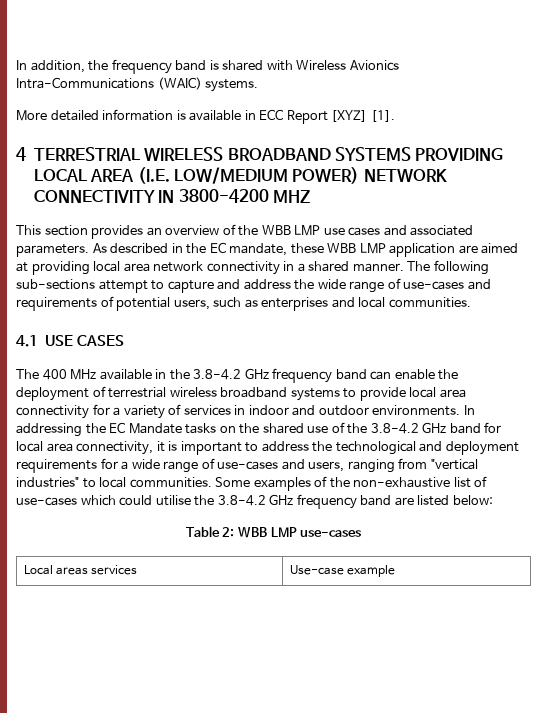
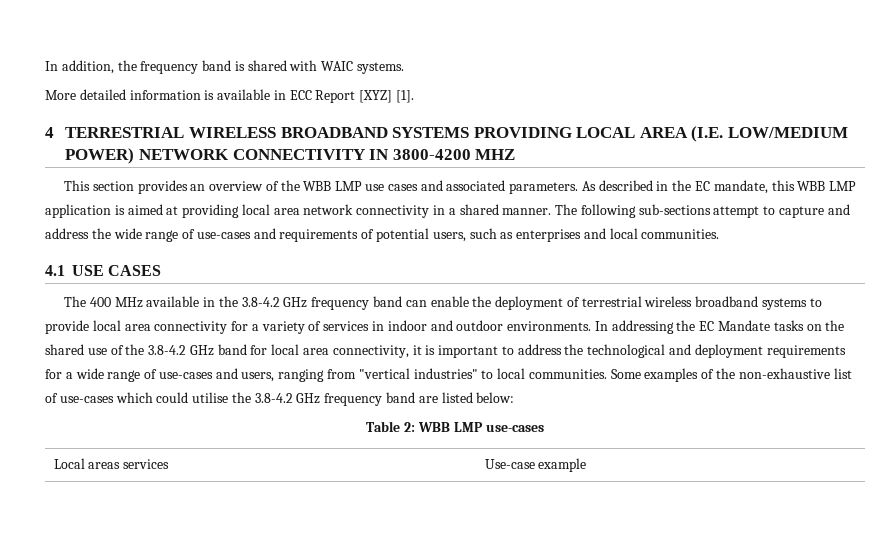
[296,60,399,71] [16,77,202,90] Wireless Avionics Intra-Communications (WAIC) -> [321,61,354,71] WAIC
[290,243,324,254] these -> [771,180,795,191] this
[458,245,478,254] are -> [114,205,125,215] is

